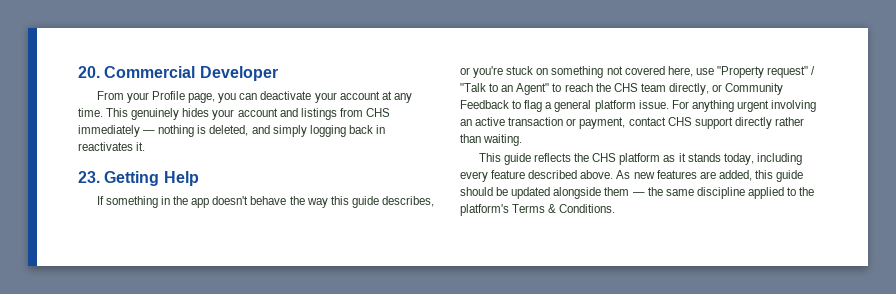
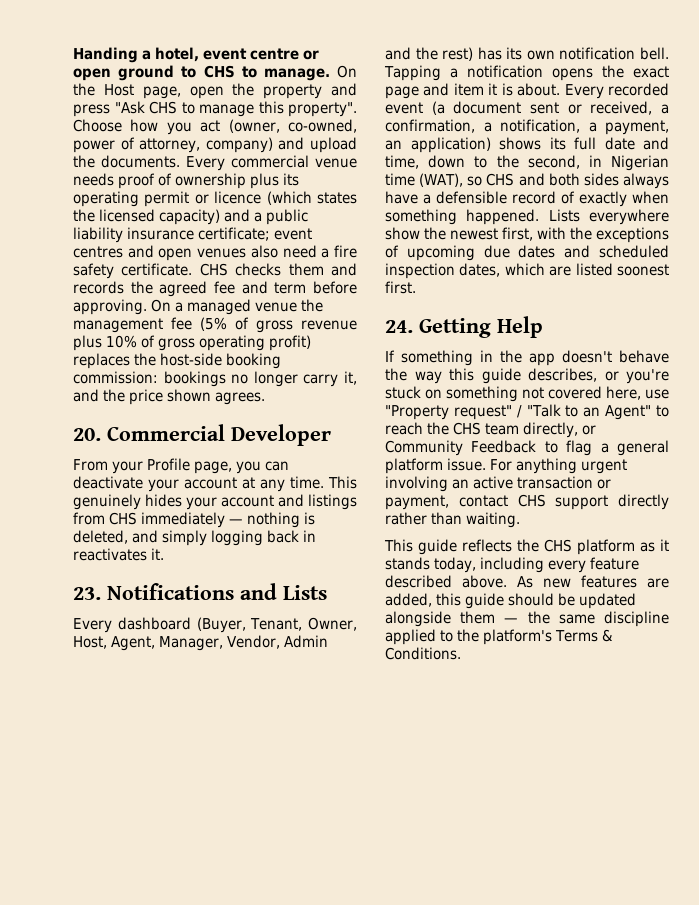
(78, 72) none -> [73,47,319,63] [73,65,357,81] [73,83,357,99] [73,101,357,117] [73,119,357,135] [73,137,357,153] [73,155,357,171] [73,173,299,189] [73,191,357,207] [73,209,308,225] [73,227,312,243] [73,245,358,261] [73,263,357,279] [73,281,357,297] [73,299,323,315] [73,317,357,333] [73,335,311,351] [73,353,281,369] [73,371,357,387] [73,389,265,405] Handing a hotel, event centre or open ground to CHS to manage. On the Host page, open the property and press "Ask CHS to manage this property". Choose how you act (owner, co-owned, power of attorney, company) and upload the documents. Every commercial venue needs proof of ownership plus its operating permit or licence (which states the licensed capacity) and a public liability insurance certificate; event centres and open venues also need a fire safety certificate. CHS checks them and records the agreed fee and term before approving. On a managed venue the management fee (5% of gross revenue plus 10% of gross operating profit) replaces the host-side booking commission: bookings no longer carry it, and the price shown agrees. //
(100, 177) none -> [107,583,327,600] [73,617,357,633] [73,635,328,651] [385,47,669,61] [384,65,669,81] [385,83,669,99] [385,101,669,115] [385,119,669,135] [385,137,669,153] [385,155,669,171] [385,173,669,189] [385,191,669,207] [385,209,669,225] [385,227,669,243] [385,245,669,261] [385,263,669,279] [385,281,416,294] [385,320,413,333] Notifications and Lists // Every dashboard (Buyer, Tenant, Owner, Host, Agent, Manager, Vendor, Admin and the rest) has its own notification bell. Tapping a notification opens the exact page and item it is about. Every recorded event (a document sent or received, a confirmation, a notification, a payment, an application) shows its full date and time, down to the second, in Nigerian time (WAT), so CHS and both sides always have a defensible record of exactly when something happened. Lists everywhere show the newest first, with the exceptions of upcoming due dates and scheduled inspection dates, which are listed soonest first. // 24.

